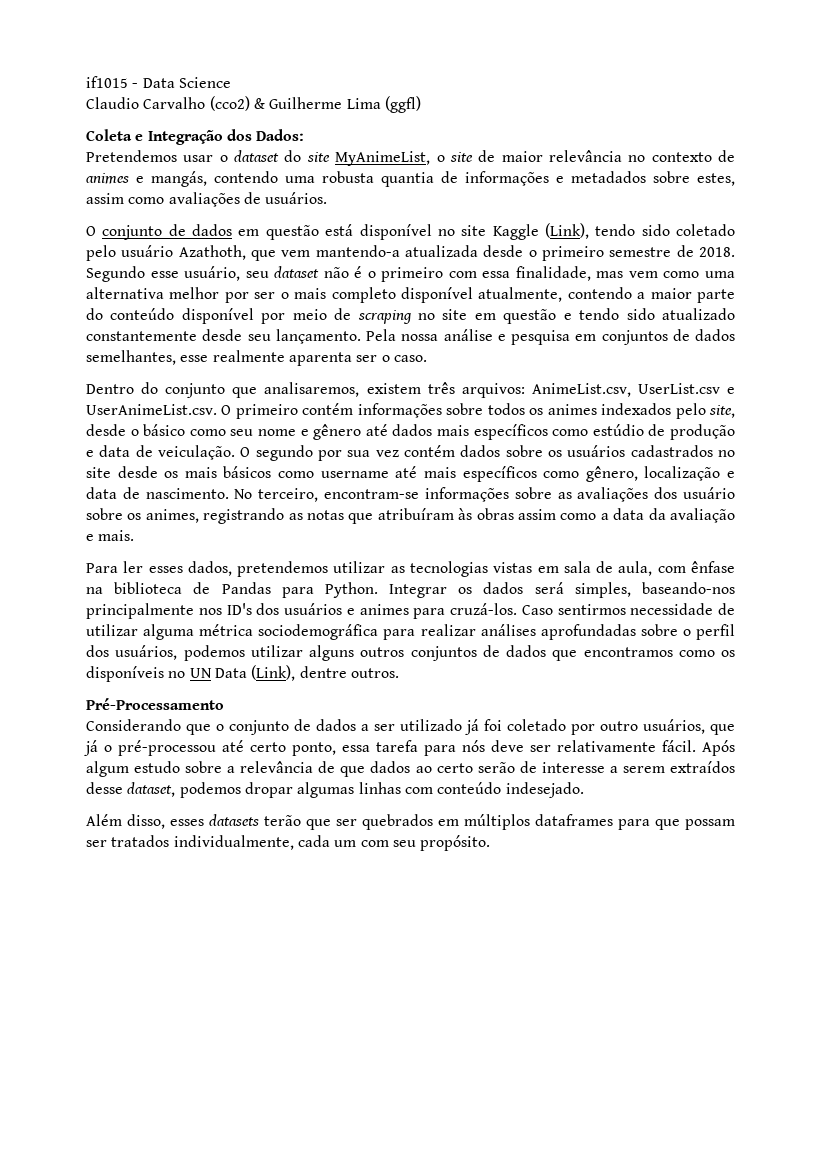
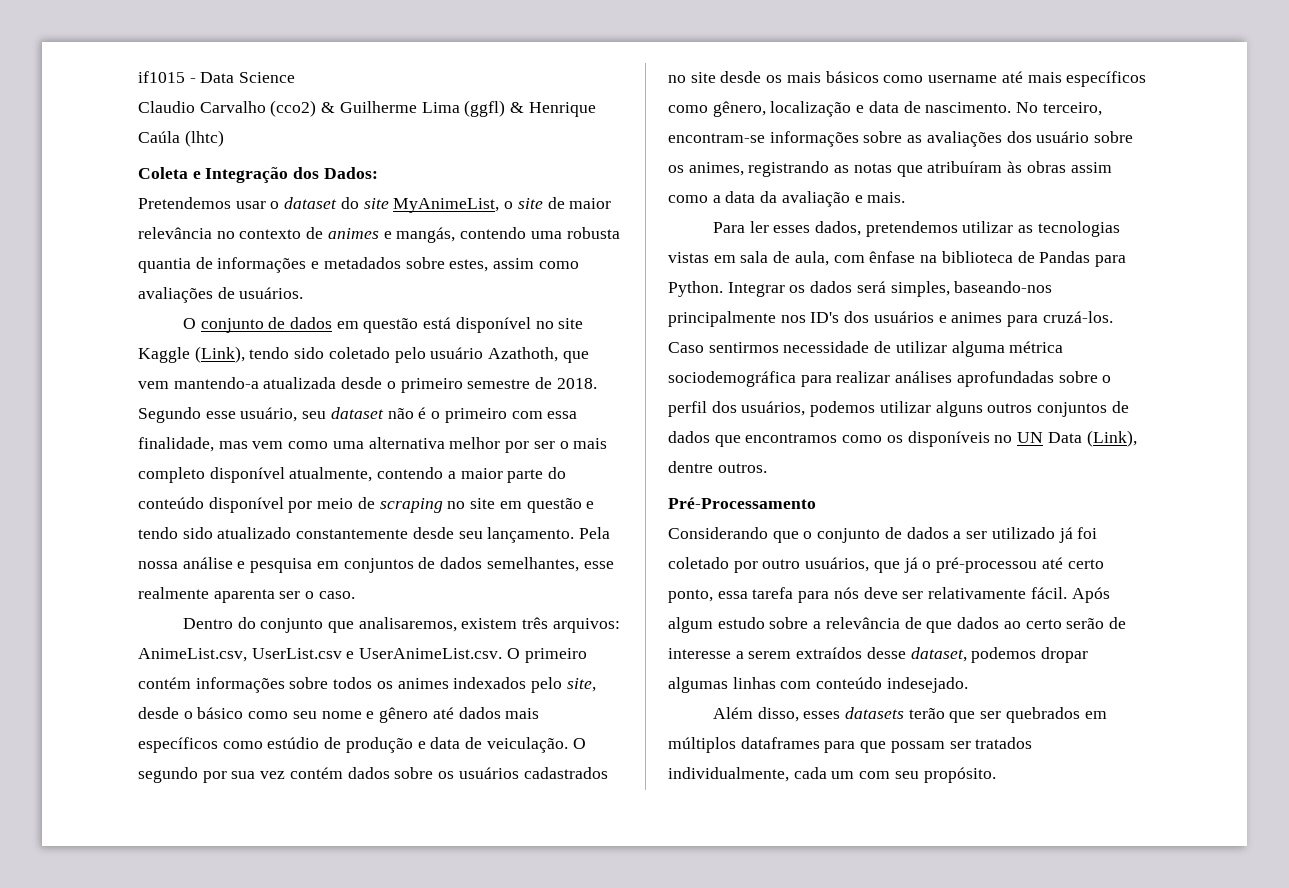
(421, 104) none -> [510,102,596,117] [138,130,224,147] & Henrique Caúla (lhtc)

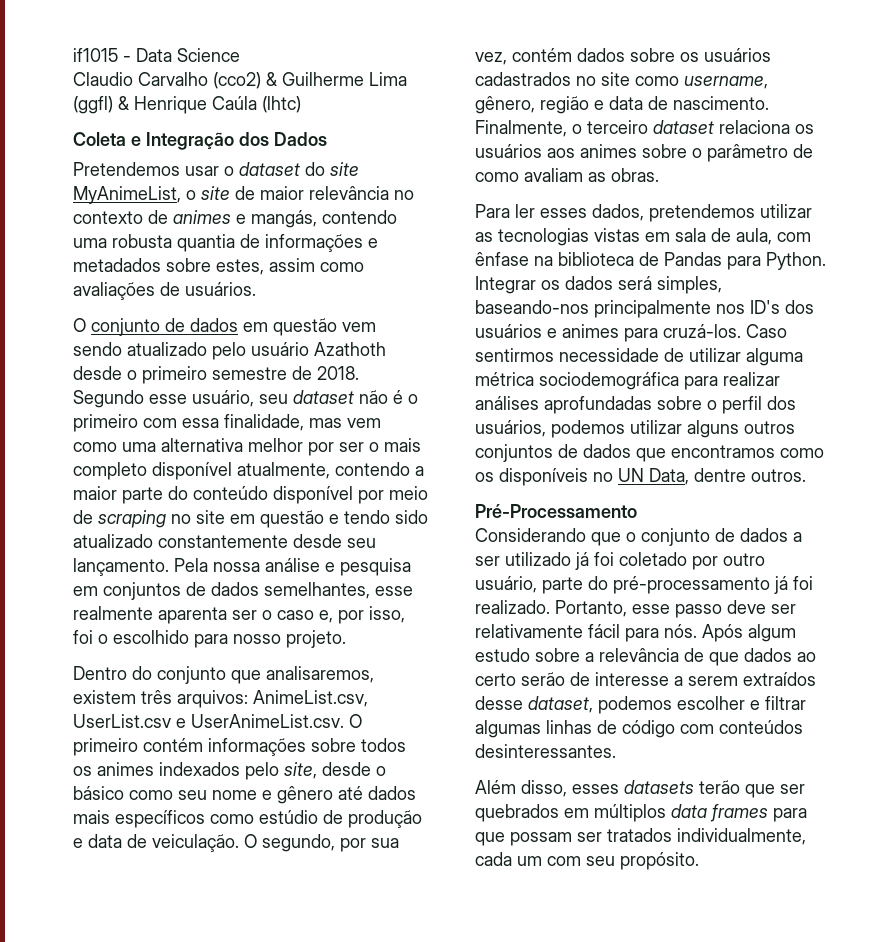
[323,167,378,179] Dados: -> [274,132,327,146] Dados
[423,317,584,333] [138,346,589,363] [138,377,337,389] está disponível no site Kaggle (Link), tendo sido coletado pelo usuário Azathoth, que vem mantendo-a atualizada -> [342,322,376,332] [73,342,386,360] vem sendo atualizado pelo usuário Azathoth
[318,591,355,599] caso. -> [277,606,405,624] [73,630,346,648] caso e, por isso, foi o escolhido para nosso projeto.
[138,767,198,783] segundo -> [262,834,335,852] segundo,
[260,771,286,779] vez -> [475,52,507,65] vez,
[720,71,1147,87] [668,101,1102,117] [668,131,1134,147] [668,161,1112,177] [668,191,906,207] desde os mais básicos como username até mais específicos como gênero, localização e data de nascimento. No terceiro, encontram-se informações sobre as avaliações dos usuário sobre os animes, registrando as notas que atribuíram às obras assim como a data da avaliação e mais. -> [635,76,768,89] [475,96,769,114] [475,120,814,137] [475,144,813,162] [475,168,659,182] como username, gênero, região e data de nascimento. Finalmente, o terceiro dataset relaciona os usuários aos animes sobre o parâmetro de como avaliam as obras.
[1047,430,1137,447] Data (Link), -> [649,468,689,485] Data,
[805,557,1104,573] [668,587,1067,603] usuários, que já o pré-processou até certo ponto, essa tarefa para nós deve ser relativamente fácil. -> [475,576,813,594] [475,600,796,618] [475,624,697,642] usuário, parte do pré-processamento já foi realizado. Portanto, esse passo deve ser relativamente fácil para nós.
[1041,647,1089,663] [668,677,968,693] dropar algumas linhas com conteúdo indesejado. -> [677,696,806,710] [475,720,803,738] [475,744,616,758] escolher e filtrar algumas linhas de código com conteúdos desinteressantes.
[740,737,820,749] dataframes -> [671,804,768,822] data frames

